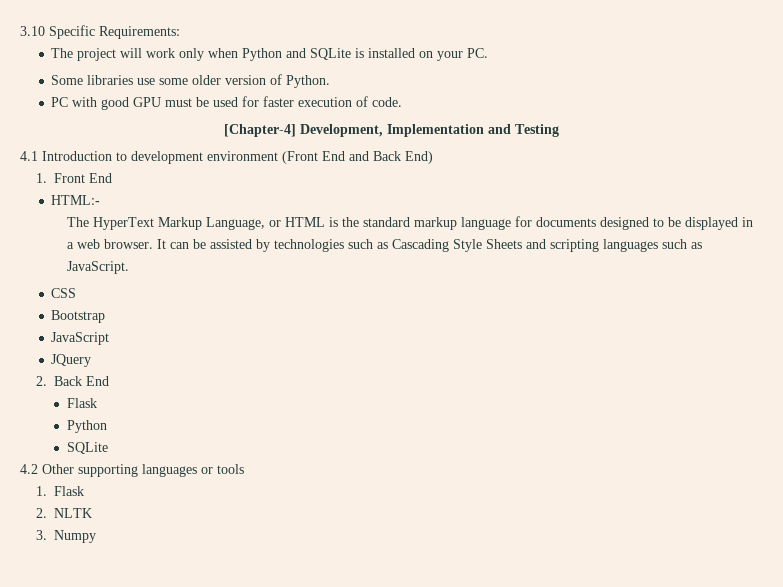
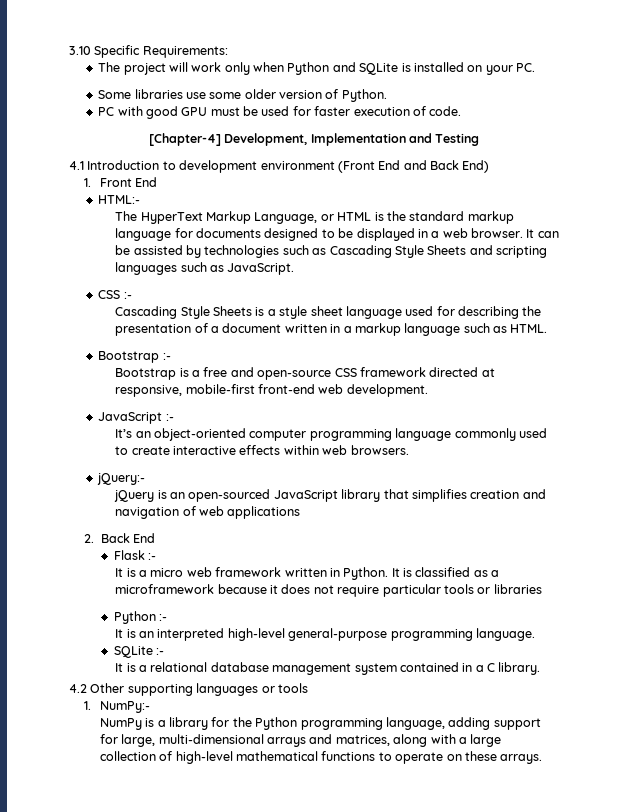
[51,310,106,323] [51,332,110,345] [51,354,92,367] [35,376,109,386] [67,398,98,408] [67,420,108,433] [67,442,109,454] // Bootstrap // JavaScript // JQuery // 2. Back End // Flask // Python // SQLite -> [123,292,132,299] [115,306,542,319] [115,323,548,336] [98,351,171,363] [115,367,495,380] [115,384,428,397] [98,412,174,424] [115,428,547,441] [115,445,409,455] [97,473,146,485] [114,489,546,502] [115,506,301,519] [84,533,156,543] [113,550,157,560] [115,567,500,580] [115,584,542,597] [113,611,168,624] [115,628,535,641] [113,646,165,658] [115,662,541,675] :- // Cascading Style Sheets is a style sheet language used for describing the presentation of a document written in a markup language such as HTML. // Bootstrap :- // Bootstrap is a free and open-source CSS framework directed at responsive, mobile-first front-end web development. // JavaScript :- // It’s an object-oriented computer programming language commonly used to create interactive effects within web browsers. // jQuery:- // jQuery is an open-sourced JavaScript library that simplifies creation and navigation of web applications // 2. Back End // Flask :- // It is a micro web framework written in Python. It is classified as a microframework because it does not require particular tools or libraries // Python :- // It is an interpreted high-level general-purpose programming language. // SQLite :- // It is a relational database management system contained in a C library.
[53,486,84,496] [35,508,92,518] [35,530,96,543] Flask // 2. NLTK // 3. Numpy -> [99,701,150,713] [99,717,541,730] [99,734,502,747] [99,751,543,764] NumPy:- // NumPy is a library for the Python programming language, adding support for large, multi-dimensional arrays and matrices, along with a large collection of high-level mathematical functions to operate on these arrays.

